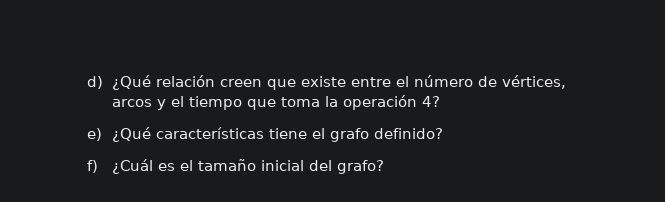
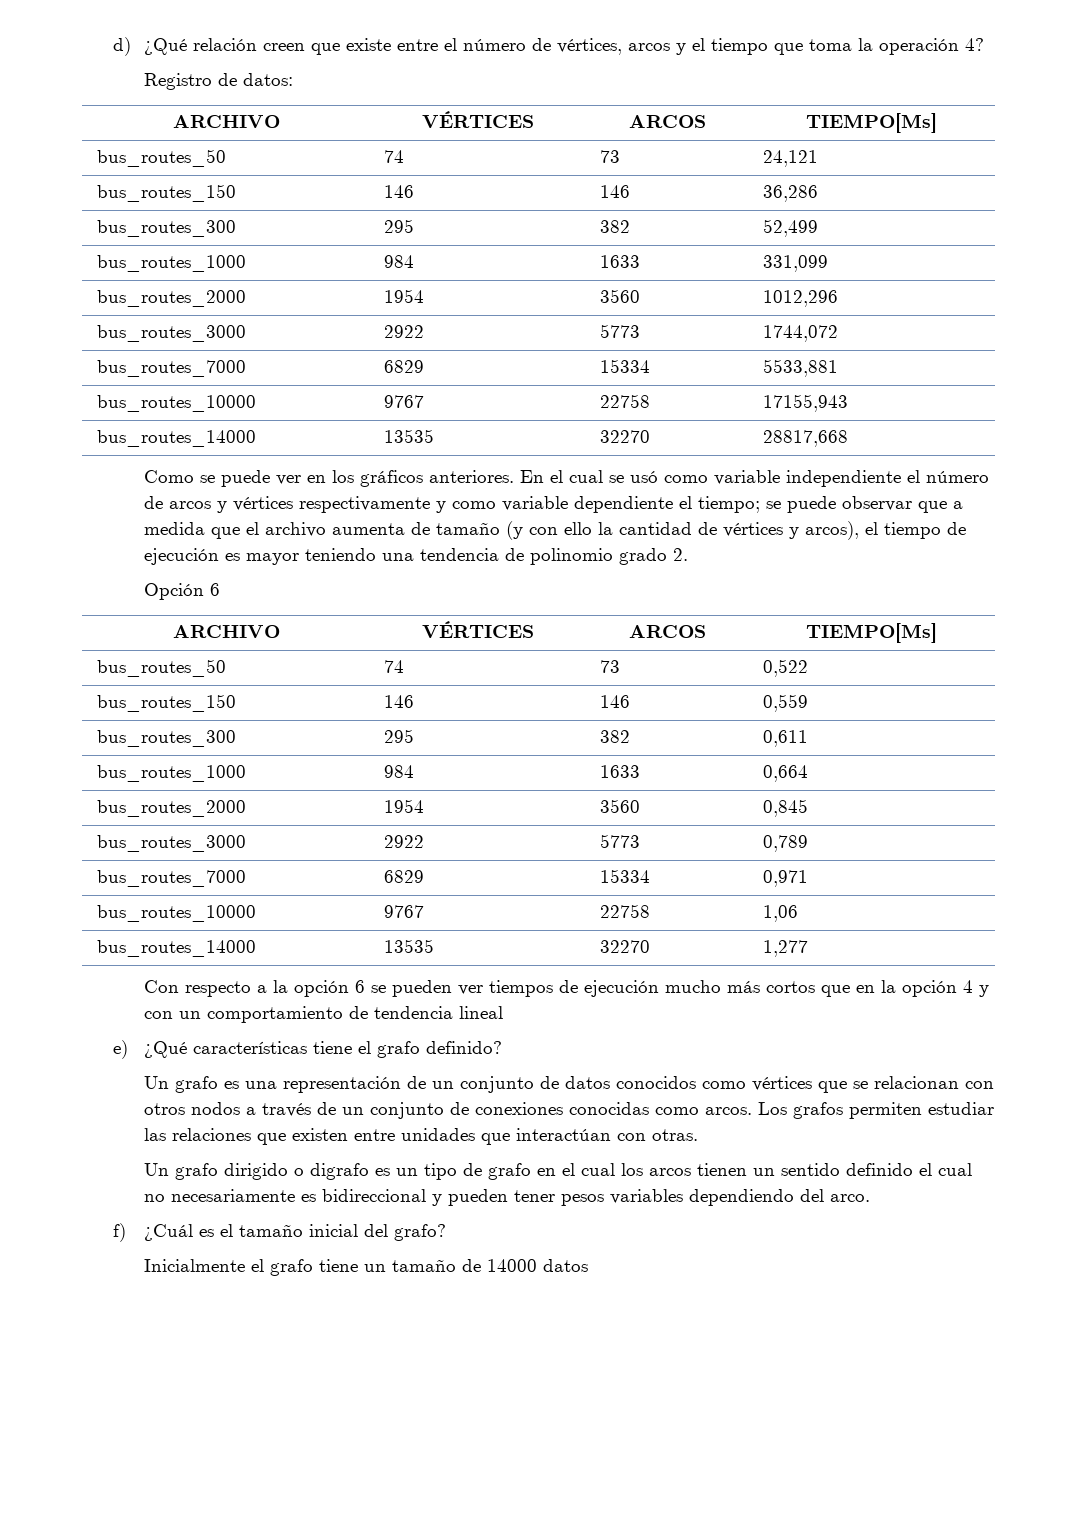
(440, 101) none -> [143,73,293,90] [172,115,280,128] [421,111,534,128] [628,115,706,128] [806,113,937,133] [96,149,226,167] [383,150,404,163] [599,150,620,163] [762,150,818,167] [96,184,236,202] [383,185,414,198] [599,185,630,198] [762,185,818,202] [96,220,236,237] [383,219,414,233] [599,220,630,233] [762,219,818,237] [96,255,246,272] [383,255,414,268] [599,255,640,268] [762,255,828,272] [96,290,246,307] [383,289,424,303] [599,289,640,303] [762,290,838,307] [96,325,246,342] [383,325,424,338] [599,324,640,338] [762,325,838,342] [96,360,246,377] [383,360,424,373] [599,359,650,373] [762,359,838,377] [96,395,256,412] [383,395,424,408] [599,394,650,408] [762,394,848,412] [96,430,256,447] [383,429,434,443] [599,430,650,443] [762,430,848,447] [143,470,989,487] [143,496,963,513] [143,521,966,540] [143,548,688,565] [143,583,220,600] [172,625,280,638] [421,621,534,638] [628,625,706,638] [806,623,937,643] [96,659,226,677] [383,660,404,673] [599,660,620,673] [762,659,808,677] [96,694,236,712] [383,695,414,708] [599,695,630,708] [762,694,808,712] [96,730,236,747] [383,729,414,743] [599,730,630,743] [762,730,808,747] [96,765,246,782] [383,765,414,778] [599,765,640,778] [762,765,808,782] [96,800,246,817] [383,799,424,813] [599,799,640,813] [762,799,808,817] [96,835,246,852] [383,835,424,848] [599,834,640,848] [762,835,808,852] [96,870,246,887] [383,870,424,883] [599,869,650,883] [762,870,808,887] [96,905,256,922] [383,905,424,918] [599,904,650,918] [762,905,798,922] [96,940,256,957] [383,939,434,953] [599,940,650,953] [762,940,808,957] [143,980,989,997] [143,1006,503,1023] // Registro de datos: // ARCHIVO | VÉRTICES | ARCOS | TIEMPO[Ms] // bus_routes_50 | 74 | 73 | 24,121 // bus_routes_150 | 146 | 146 | 36,286 // bus_routes_300 | 295 | 382 | 52,499 // bus_routes_1000 | 984 | 1633 | 331,099 // bus_routes_2000 | 1954 | 3560 | 1012,296 // bus_routes_3000 | 2922 | 5773 | 1744,072 // bus_routes_7000 | 6829 | 15334 | 5533,881 // bus_routes_10000 | 9767 | 22758 | 17155,943 // bus_routes_14000 | 13535 | 32270 | 28817,668 // Como se puede ver en los gráficos anteriores. En el cual se usó como variable independiente el número de arcos y vértices respectivamente y como variable dependiente el tiempo; se puede observar que a medida que el archivo aumenta de tamaño (y con ello la cantidad de vértices y arcos), el tiempo de ejecución es mayor teniendo una tendencia de polinomio grado 2. // Opción 6 // ARCHIVO | VÉRTICES | ARCOS | TIEMPO[Ms] // bus_routes_50 | 74 | 73 | 0,522 // bus_routes_150 | 146 | 146 | 0,559 // bus_routes_300 | 295 | 382 | 0,611 // bus_routes_1000 | 984 | 1633 | 0,664 // bus_routes_2000 | 1954 | 3560 | 0,845 // bus_routes_3000 | 2922 | 5773 | 0,789 // bus_routes_7000 | 6829 | 15334 | 0,971 // bus_routes_10000 | 9767 | 22758 | 1,06 // bus_routes_14000 | 13535 | 32270 | 1,277 // Con respecto a la opción 6 se pueden ver tiempos de ejecución mucho más cortos que en la opción 4 y con un comportamiento de tendencia lineal
(443, 133) none -> [143,1076,994,1093] [143,1102,994,1119] [143,1128,698,1145] [143,1163,972,1180] [143,1189,870,1206] // Un grafo es una representación de un conjunto de datos conocidos como vértices que se relacionan con otros nodos a través de un conjunto de conexiones conocidas como arcos. Los grafos permiten estudiar las relaciones que existen entre unidades que interactúan con otras. // Un grafo dirigido o digrafo es un tipo de grafo en el cual los arcos tienen un sentido definido el cual no necesariamente es bidireccional y pueden tener pesos variables dependiendo del arco.
(384, 167) none -> [143,1259,588,1276] // Inicialmente el grafo tiene un tamaño de 14000 datos

